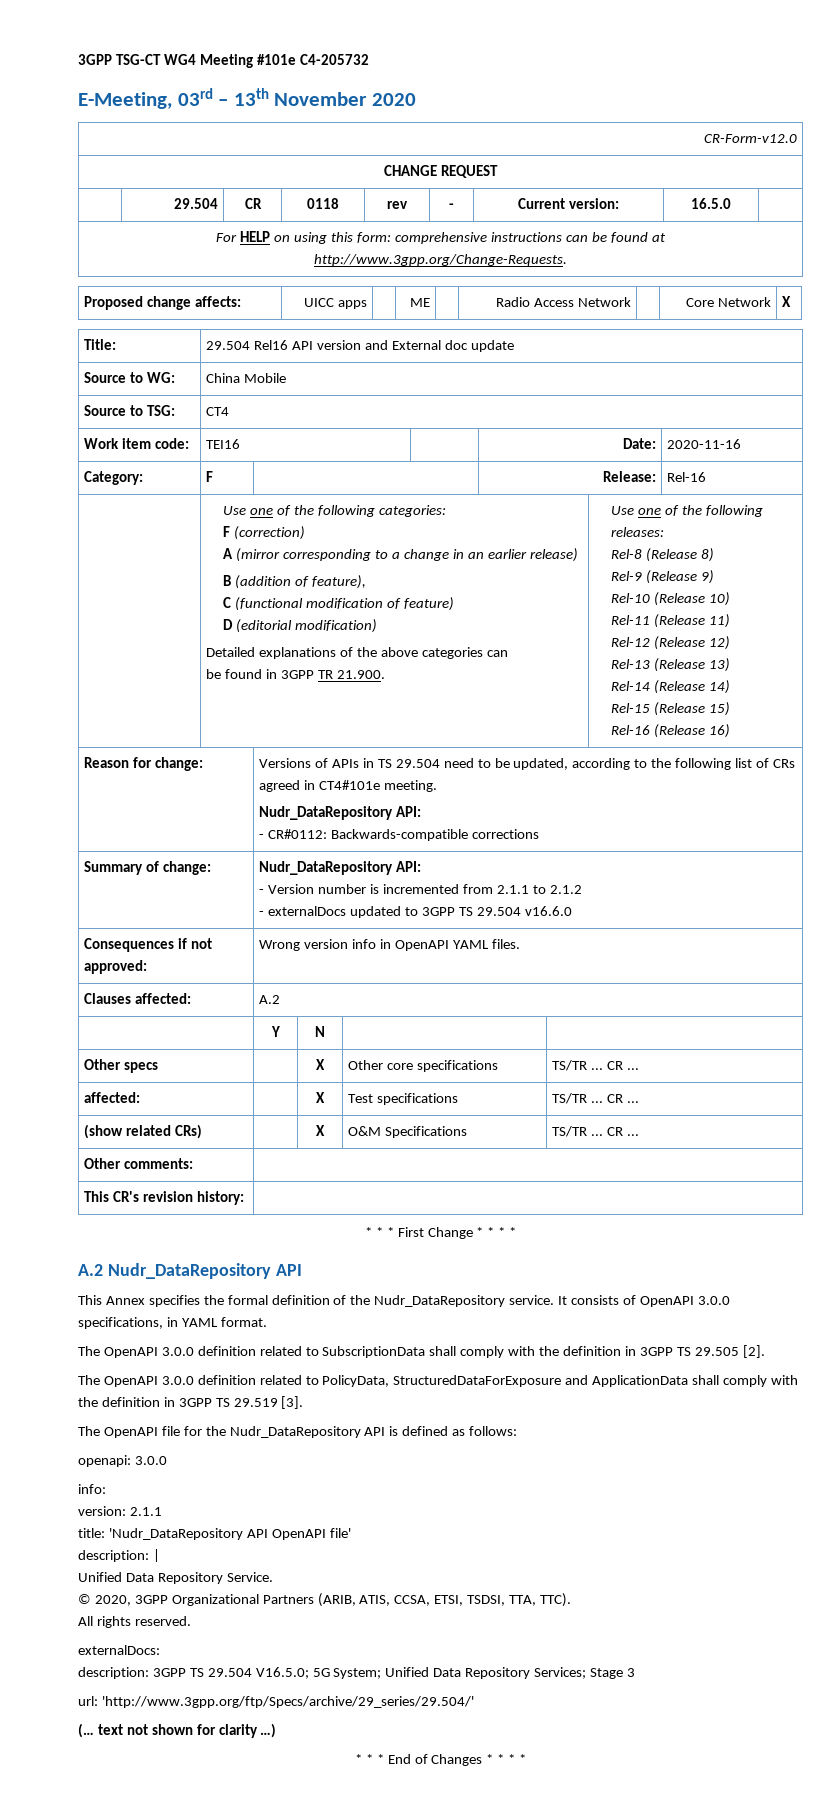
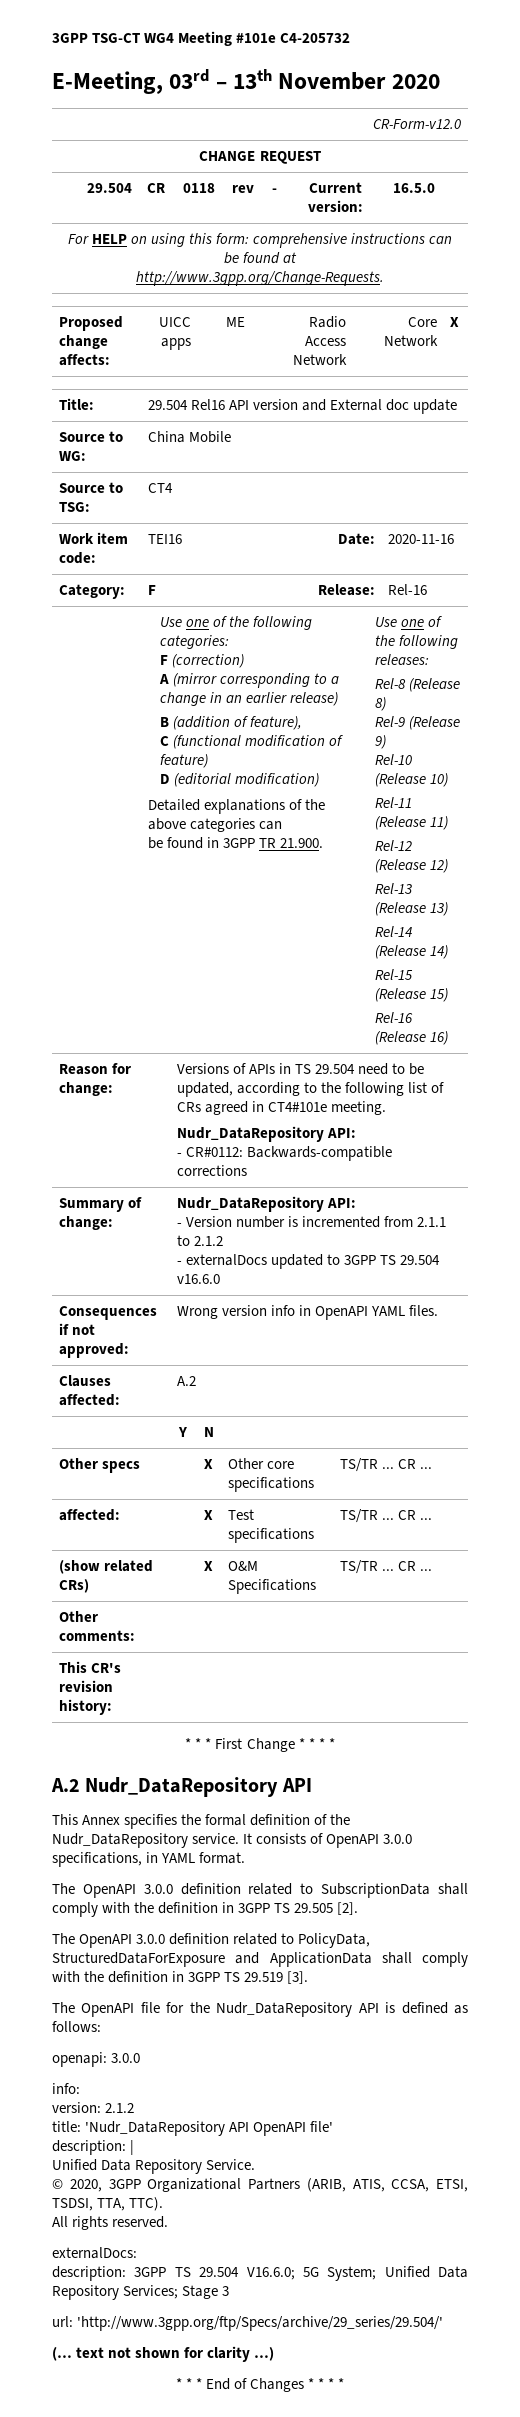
[129,1507,162,1516] 2.1.1 -> [105,2103,135,2113] 2.1.2
[255,1667,309,1679] V16.5.0; -> [246,2267,295,2280] V16.6.0;

